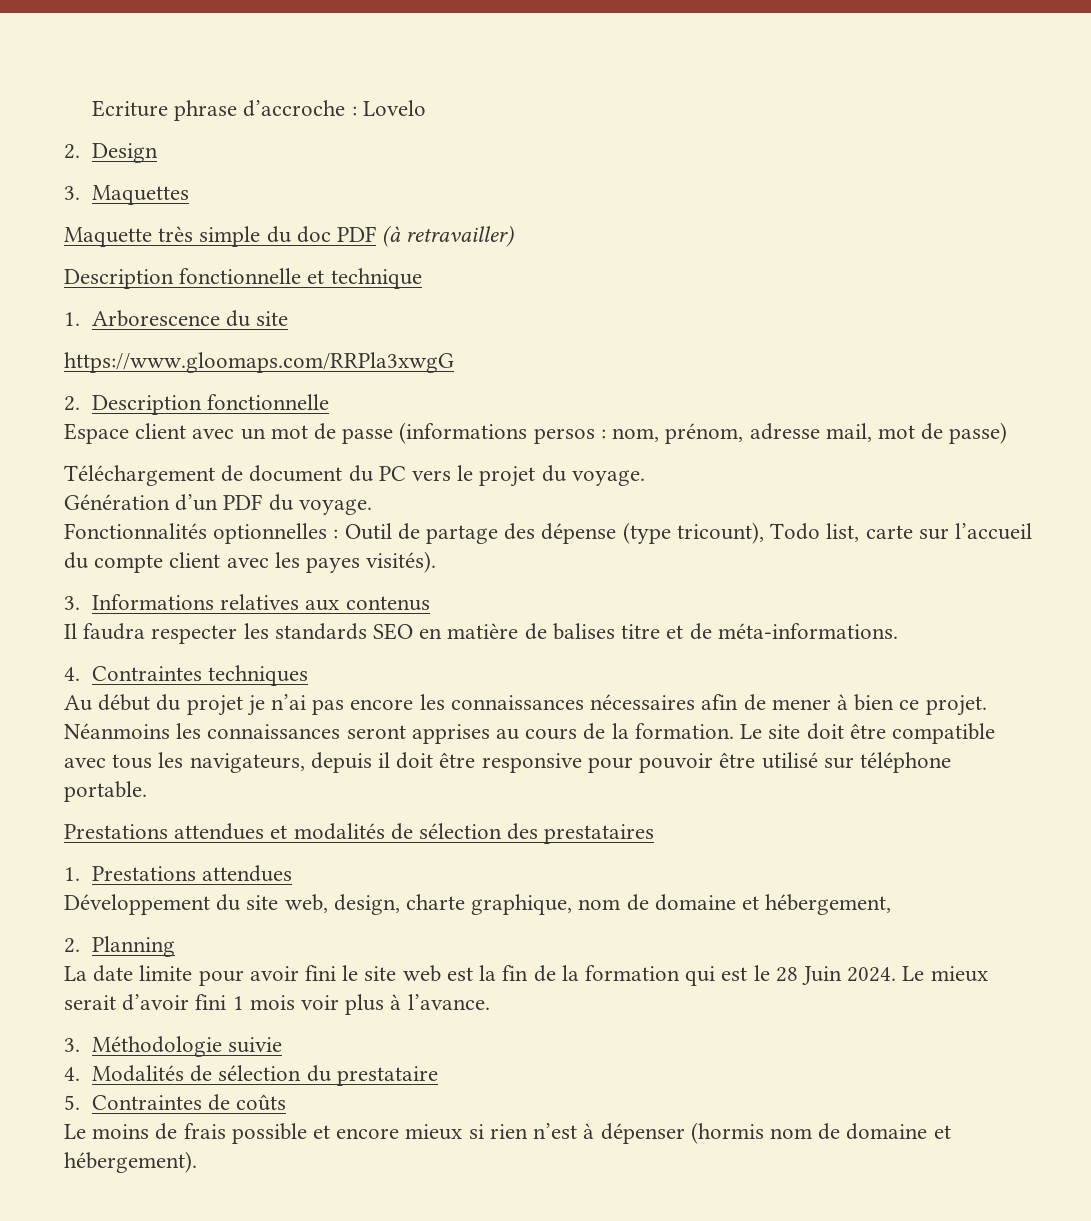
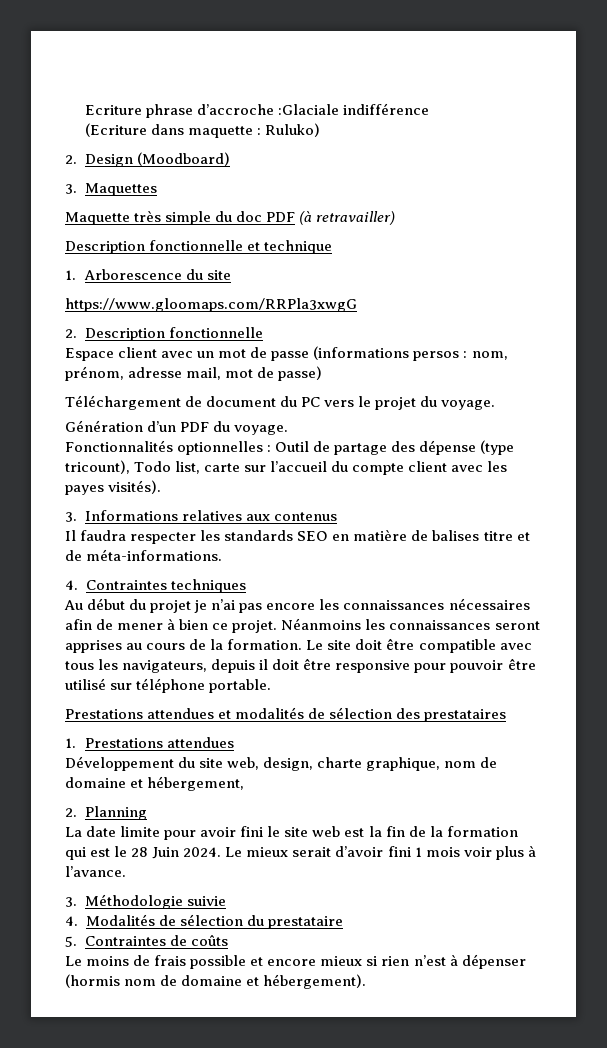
[351,100,426,116] : Lovelo -> [277,103,429,115] [84,123,320,138] :Glaciale indifférence // (Ecriture dans maquette : Ruluko)
(159, 153) none -> [136,152,230,166] (Moodboard)

